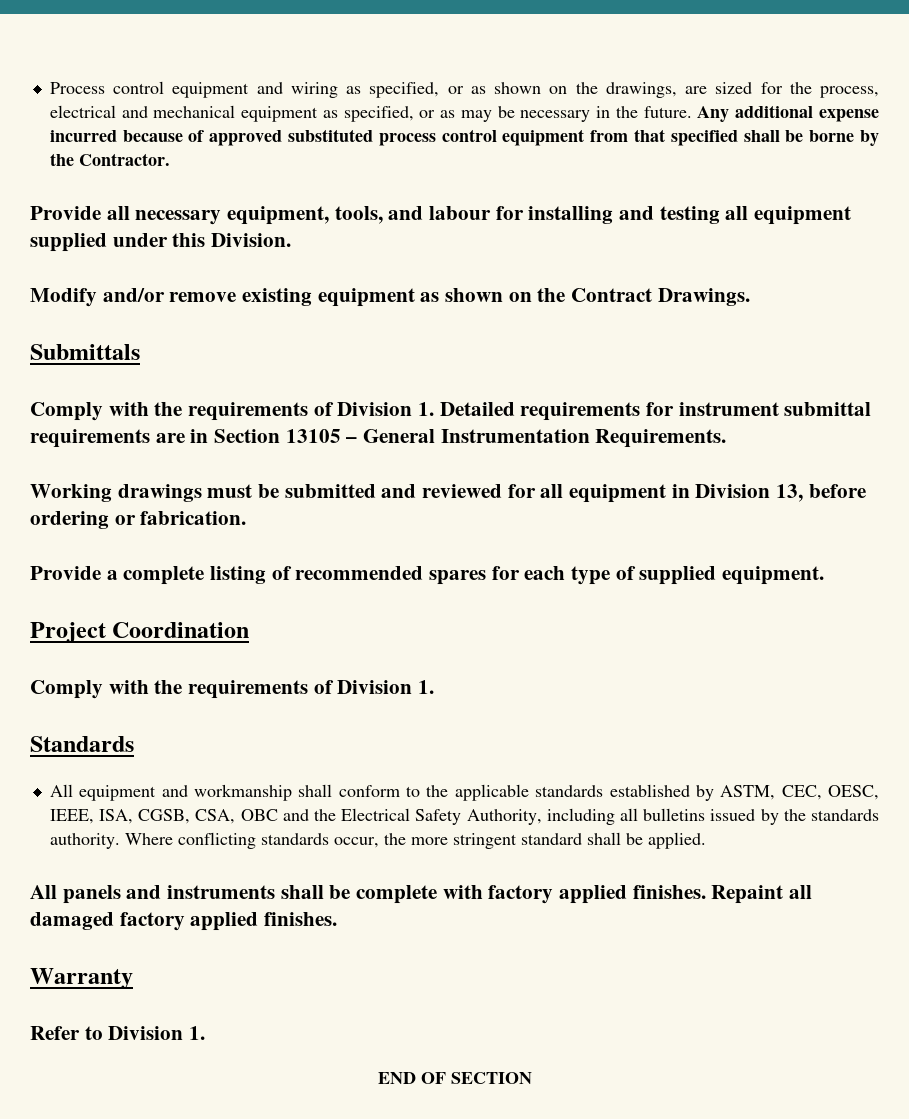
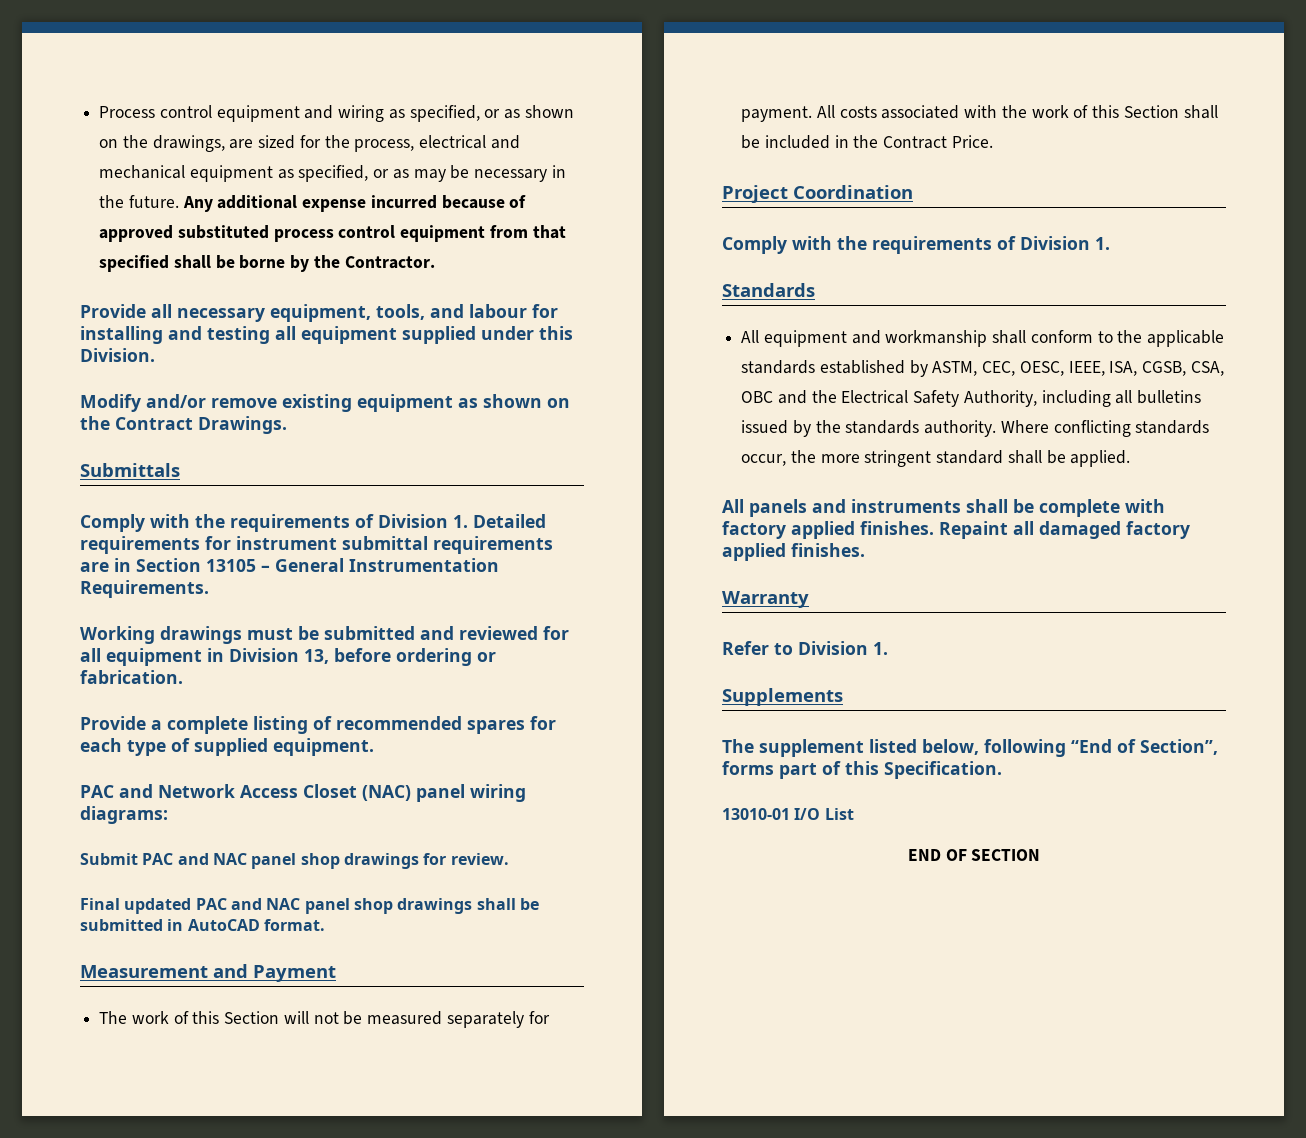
(825, 575) none -> [80,784,526,802] [80,806,168,824] [80,853,509,869] [80,898,539,914] [80,919,325,931] [80,964,336,982] [99,1011,550,1028] [741,105,1218,122] [741,135,993,149] // PAC and Network Access Closet (NAC) panel wiring diagrams: // Submit PAC and NAC panel shop drawings for review. // Final updated PAC and NAC panel shop drawings shall be submitted in AutoCAD format. // Measurement and Payment // The work of this Section will not be measured separately for payment. All costs associated with the work of this Section shall be included in the Contract Price.
(206, 1033) none -> [722,688,843,706] [722,739,1218,757] [722,761,1002,779] [722,808,854,820] // Supplements // The supplement listed below, following “End of Section”, forms part of this Specification. // 13010-01 I/O List

